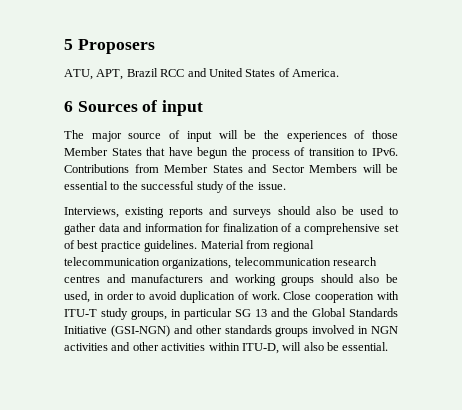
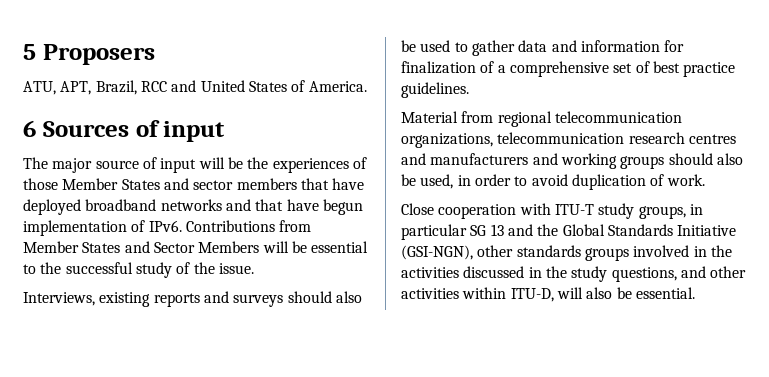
[126,68,158,77] Brazil -> [95,80,137,95] Brazil,
[146,147,368,159] that have begun the process of transition to -> [163,178,365,190] [23,199,363,215] [23,220,146,236] and sector members that have deployed broadband networks and that have begun implementation of
(198, 246) none -> (469, 90) //
(280, 295) none -> (705, 180) //
[110,325,193,337] (GSI-NGN) and -> [401,245,473,260] (GSI-NGN),
[371,326,398,334] [64,343,108,351] NGN activities -> [710,245,732,257] [401,266,677,282] the activities discussed in the study questions,

